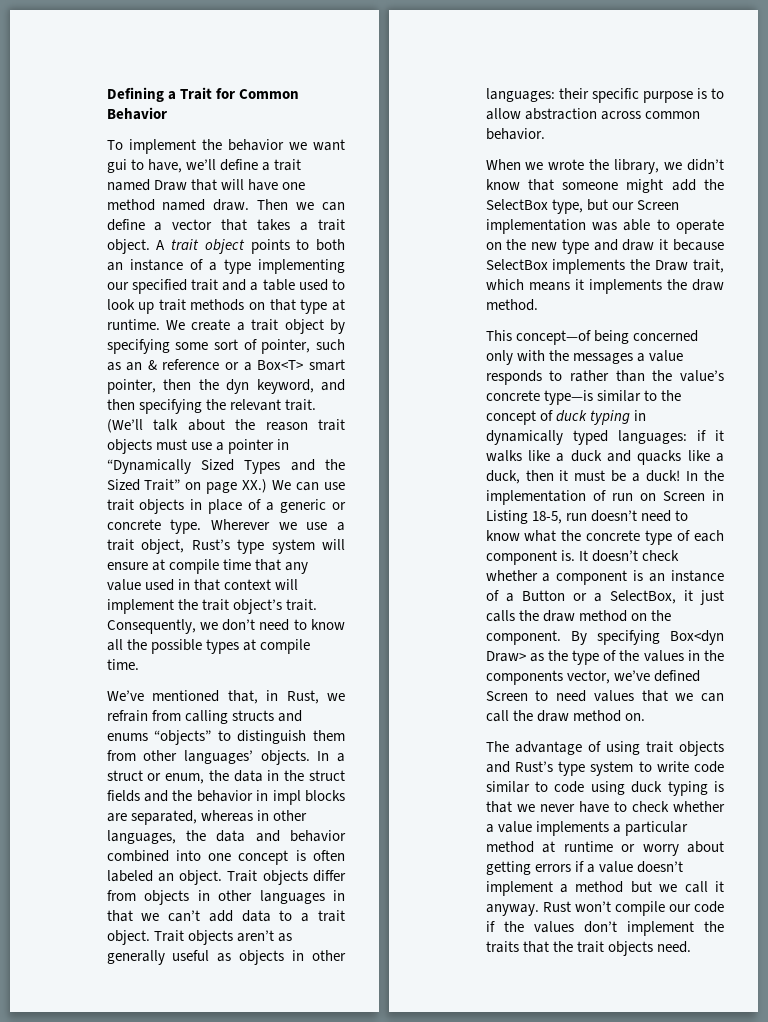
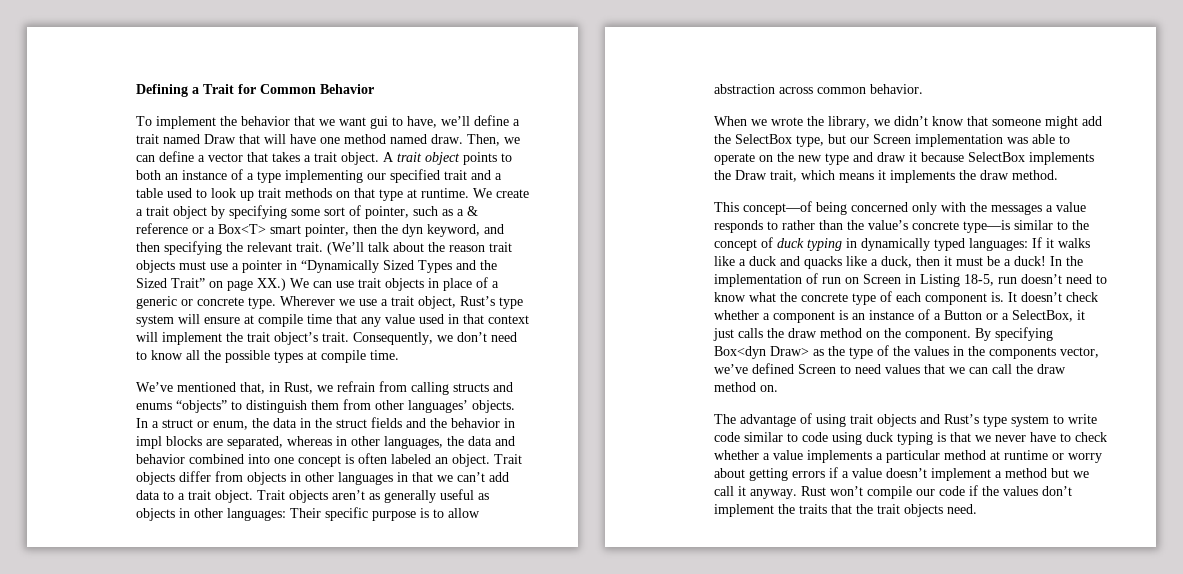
(284, 145) none -> [294,116,316,126] that
[257,199,289,210] Then -> [467,134,501,146] Then,
[126,362,143,371] an -> [457,209,465,216] a
[558,88,589,99] their -> [290,508,322,518] Their
[696,430,706,441] if -> [1032,237,1043,248] If

